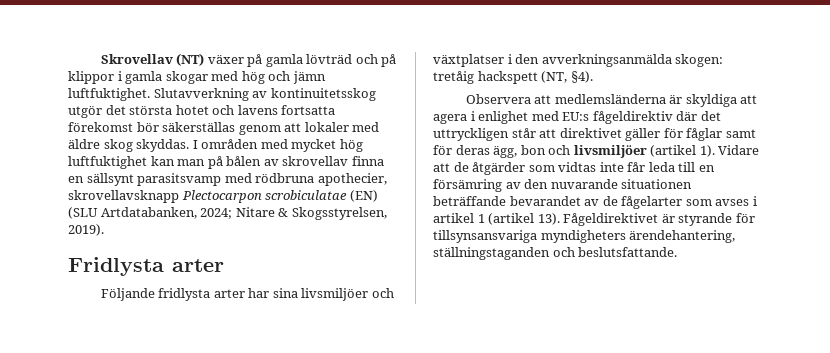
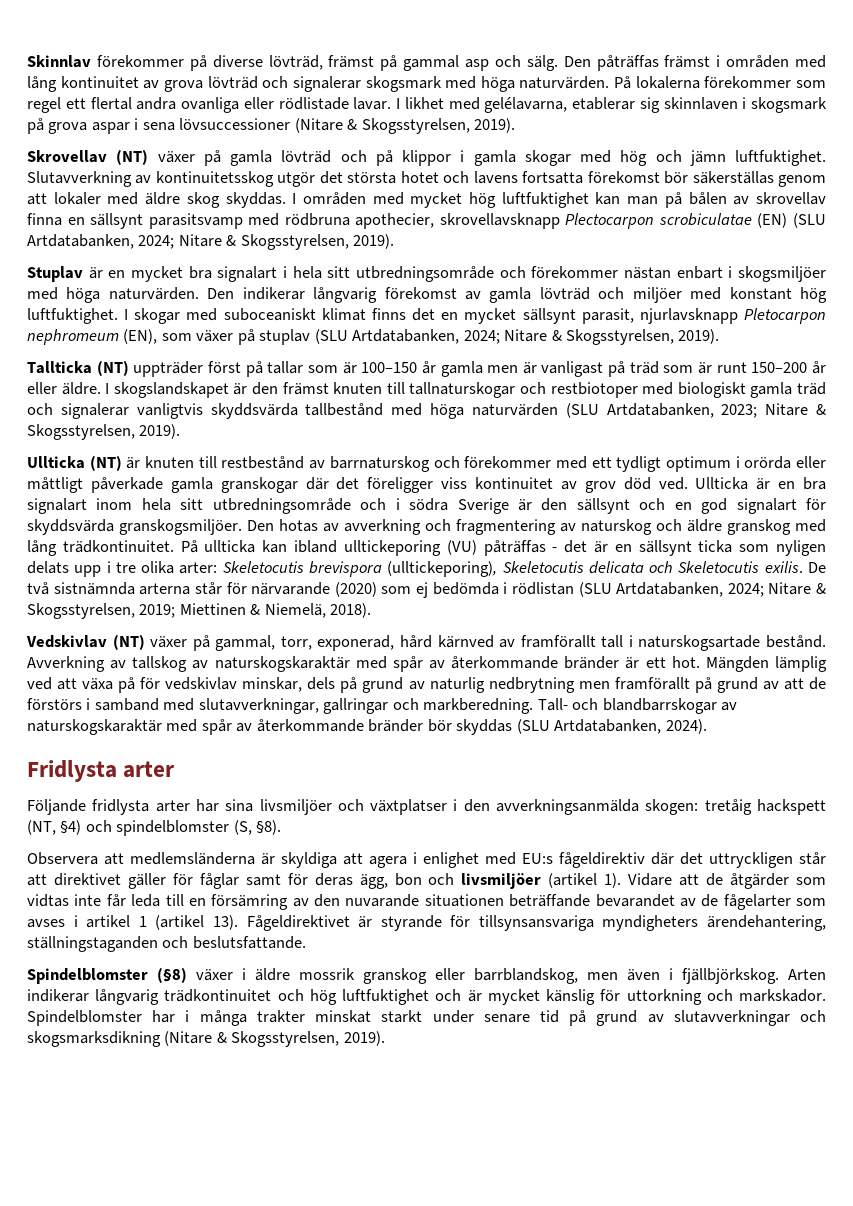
(100, 59) none -> [27,55,826,71] [27,76,826,92] [27,97,827,113] [27,118,516,134] Skinnlav förekommer på diverse lövträd, främst på gammal asp och sälg. Den påträffas främst i områden med lång kontinuitet av grova lövträd och signalerar skogsmark med höga naturvärden. På lokalerna förekommer som regel ett flertal andra ovanliga eller rödlistade lavar. I likhet med gelélavarna, etablerar sig skinnlaven i skogsmark på grova aspar i sena lövsuccessioner (Nitare & Skogsstyrelsen, 2019). //
(104, 230) none -> [27,266,826,282] [27,287,828,303] [27,308,826,324] [27,329,720,345] [27,360,826,377] [27,382,827,398] [27,403,827,419] [27,424,181,440] [27,455,826,472] [27,477,826,493] [27,498,826,514] [27,519,826,535] [27,540,826,556] [27,561,827,577] [27,582,826,598] [27,603,372,619] [26,634,826,651] [27,656,827,672] [27,677,827,693] [27,698,738,714] [27,719,707,735] // Stuplav är en mycket bra signalart i hela sitt utbredningsområde och förekommer nästan enbart i skogsmiljöer med höga naturvärden. Den indikerar långvarig förekomst av gamla lövträd och miljöer med konstant hög luftfuktighet. I skogar med suboceaniskt klimat finns det en mycket sällsynt parasit, njurlavsknapp Pletocarpon nephromeum (EN), som växer på stuplav (SLU Artdatabanken, 2024; Nitare & Skogsstyrelsen, 2019). // Tallticka (NT) uppträder först på tallar som är 100–150 år gamla men är vanligast på träd som är runt 150–200 år eller äldre. I skogslandskapet är den främst knuten till tallnaturskogar och restbiotoper med biologiskt gamla träd och signalerar vanligtvis skyddsvärda tallbestånd med höga naturvärden (SLU Artdatabanken, 2023; Nitare & Skogsstyrelsen, 2019). // Ullticka (NT) är knuten till restbestånd av barrnaturskog och förekommer med ett tydligt optimum i orörda eller måttligt påverkade gamla granskogar där det föreligger viss kontinuitet av grov död ved. Ullticka är en bra signalart inom hela sitt utbredningsområde och i södra Sverige är den sällsynt och en god signalart för skyddsvärda granskogsmiljöer. Den hotas av avverkning och fragmentering av naturskog och äldre granskog med lång trädkontinuitet. På ullticka kan ibland ulltickeporing (VU) påträffas - det är en sällsynt ticka som nyligen delats upp i tre olika arter: Skeletocutis brevispora (ulltickeporing), Skeletocutis delicata och Skeletocutis exilis. De två sistnämnda arterna står för närvarande (2020) som ej bedömda i rödlistan (SLU Artdatabanken, 2024; Nitare & Skogsstyrelsen, 2019; Miettinen & Niemelä, 2018). // Vedskivlav (NT) växer på gammal, torr, exponerad, hård kärnved av framförallt tall i naturskogsartade bestånd. Avverkning av tallskog av naturskogskaraktär med spår av återkommande bränder är ett hot. Mängden lämplig ved att växa på för vedskivlav minskar, dels på grund av naturlig nedbrytning men framförallt på grund av att de förstörs i samband med slutavverkningar, gallringar och markberedning. Tall- och blandbarrskogar av naturskogskaraktär med spår av återkommande bränder bör skyddas (SLU Artdatabanken, 2024).
[570,71,593,83] §4). -> [60,820,282,836] §4) och spindelblomster (S, §8).
(678, 252) none -> [27,967,826,984] [27,989,827,1005] [27,1010,826,1026] [27,1031,385,1047] // Spindelblomster (§8) växer i äldre mossrik granskog eller barrblandskog, men även i fjällbjörkskog. Arten indikerar långvarig trädkontinuitet och hög luftfuktighet och är mycket känslig för uttorkning och markskador. Spindelblomster har i många trakter minskat starkt under senare tid på grund av slutavverkningar och skogsmarksdikning (Nitare & Skogsstyrelsen, 2019).

